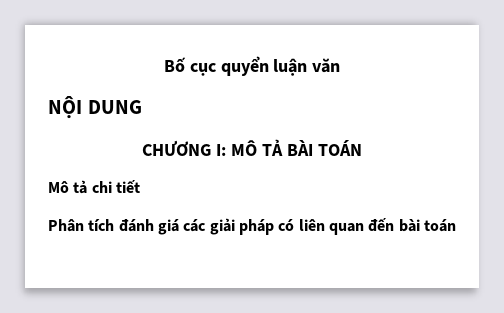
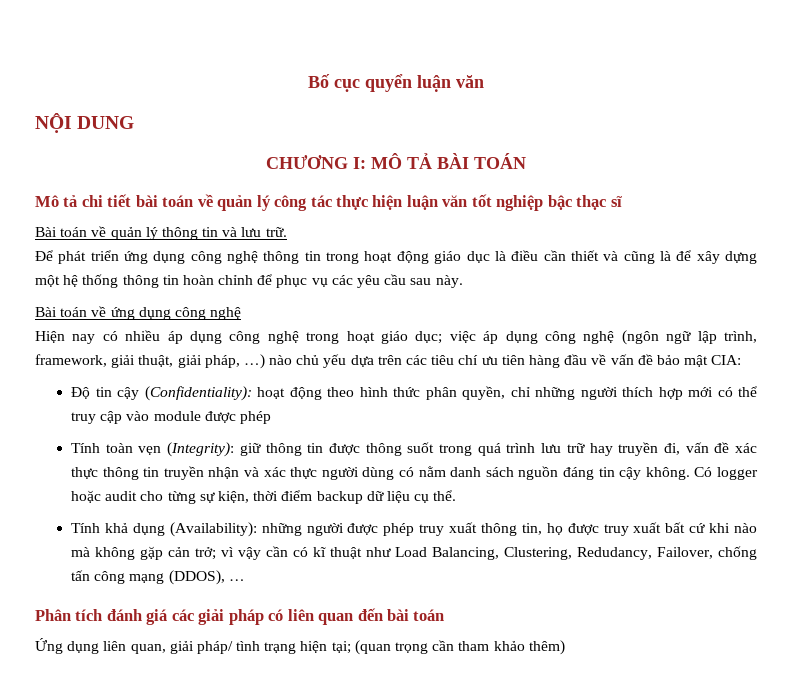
(140, 186) none -> [135,194,623,211] [35,226,287,240] [35,250,757,264] [35,274,463,288] [35,306,242,320] [35,330,757,345] [35,354,742,369] [71,386,758,401] [71,411,271,424] [71,442,757,457] [71,466,759,480] [71,490,457,504] [71,522,758,537] [71,546,757,560] [71,570,245,585] bài toán về quản lý công tác thực hiện luận văn tốt nghiệp bậc thạc sĩ // Bài toán về quản lý thông tin và lưu trữ. // Để phát triển ứng dụng công nghệ thông tin trong hoạt động giáo dục là điều cần thiết và cũng là để xây dựng một hệ thống thông tin hoàn chỉnh để phục vụ các yêu cầu sau này. // Bài toán về ứng dụng công nghệ // Hiện nay có nhiều áp dụng công nghệ trong hoạt giáo dục; việc áp dụng công nghệ (ngôn ngữ lập trình, framework, giải thuật, giải pháp, …) nào chủ yếu dựa trên các tiêu chí ưu tiên hàng đầu về vấn đề bảo mật CIA: // Độ tin cậy (Confidentiality): hoạt động theo hình thức phân quyền, chỉ những người thích hợp mới có thể truy cập vào module được phép // Tính toàn vẹn (Integrity): giữ thông tin được thông suốt trong quá trình lưu trữ hay truyền đi, vấn đề xác thực thông tin truyền nhận và xác thực người dùng có nằm danh sách nguồn đáng tin cậy không. Có logger hoặc audit cho từng sự kiện, thời điểm backup dữ liệu cụ thể. // Tính khả dụng (Availability): những người được phép truy xuất thông tin, họ được truy xuất bất cứ khi nào mà không gặp cản trở; vì vậy cần có kĩ thuật như Load Balancing, Clustering, Redudancy, Failover, chống tấn công mạng (DDOS), …
(456, 225) none -> [35,638,565,655] // Ứng dụng liên quan, giải pháp/ tình trạng hiện tại; (quan trọng cần tham khảo thêm)

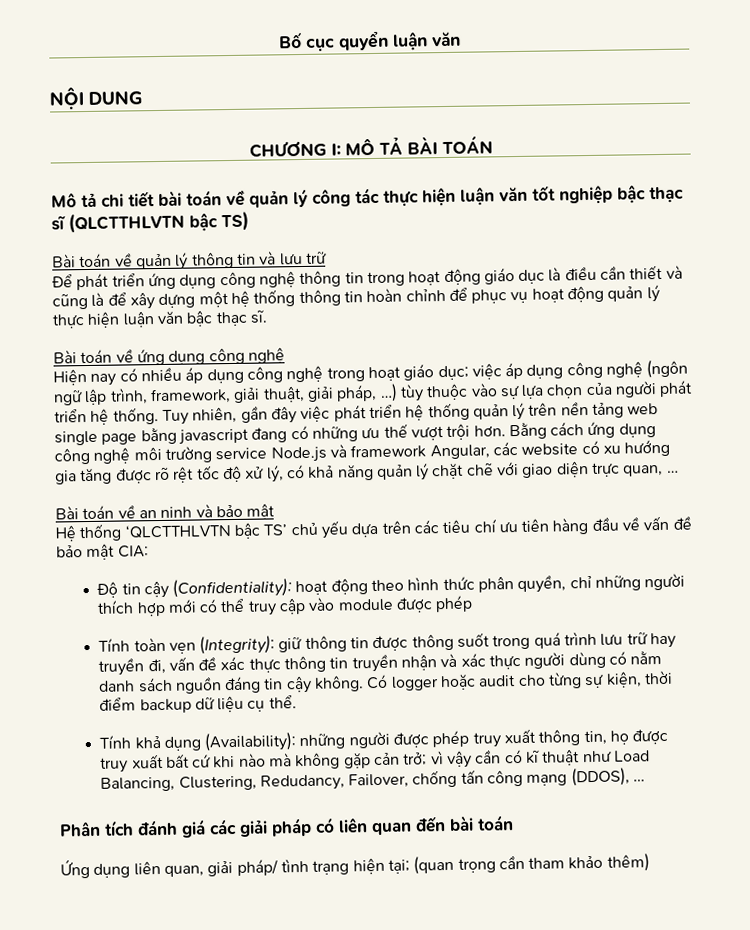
(623, 201) none -> [68,210,249,234] (QLCTTHLVTN bậc TS)
[265,227,287,237] trữ. -> [305,250,327,264] trữ
[331,274,463,288] các yêu cầu sau này. -> [531,285,660,303] [52,309,268,329] hoạt động quản lý thực hiện luận văn bậc thạc sĩ.
[269,355,293,365] nào -> [399,380,694,402] [54,401,659,425] [54,421,656,446] [54,439,671,465] [55,461,679,485] [55,503,276,520] [55,522,288,542] tùy thuộc vào sự lựa chọn của người phát triển hệ thống. Tuy nhiên, gần đây việc phát triển hệ thống quản lý trên nền tảng web single page bằng javascript đang có những ưu thế vượt trội hơn. Bằng cách ứng dụng công nghệ môi trường service Node.js và framework Angular, các website có xu hướng gia tăng được rõ rệt tốc độ xử lý, có khả năng quản lý chặt chẽ với giao diện trực quan, … // Bài toán về an ninh và bảo mật // Hệ thống ‘QLCTTHLVTN bậc TS’

